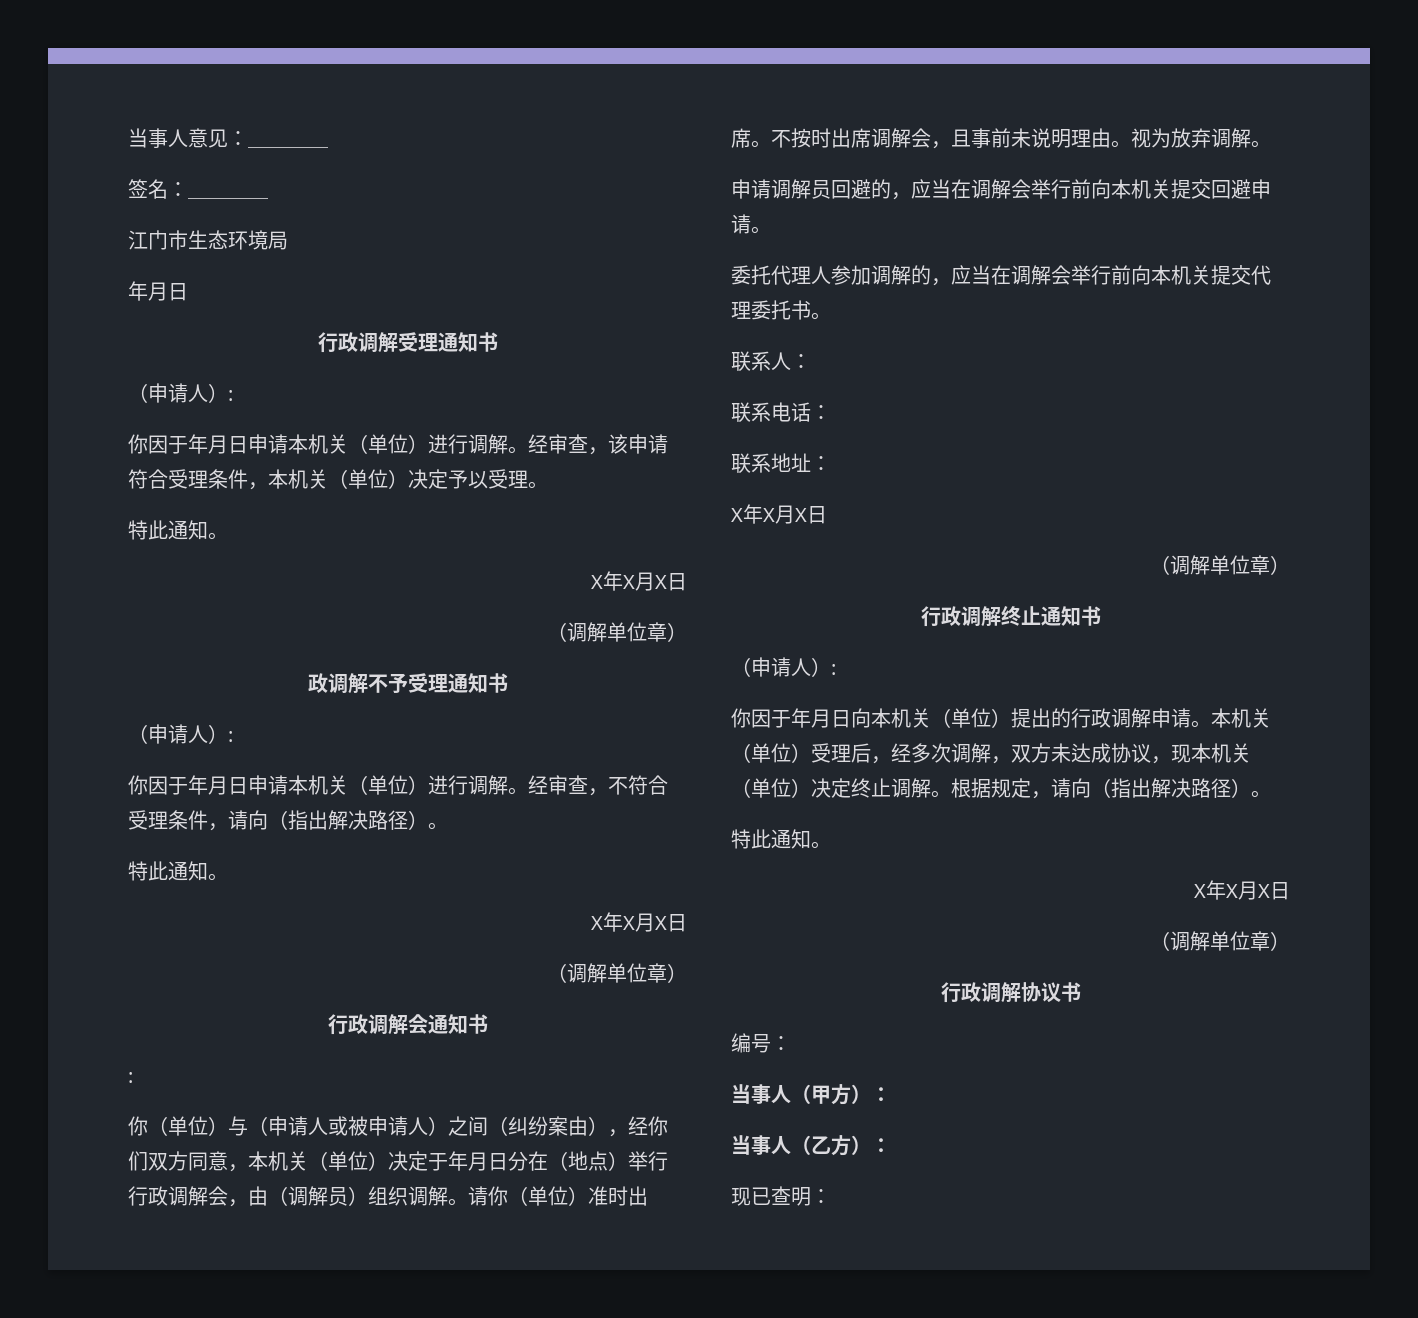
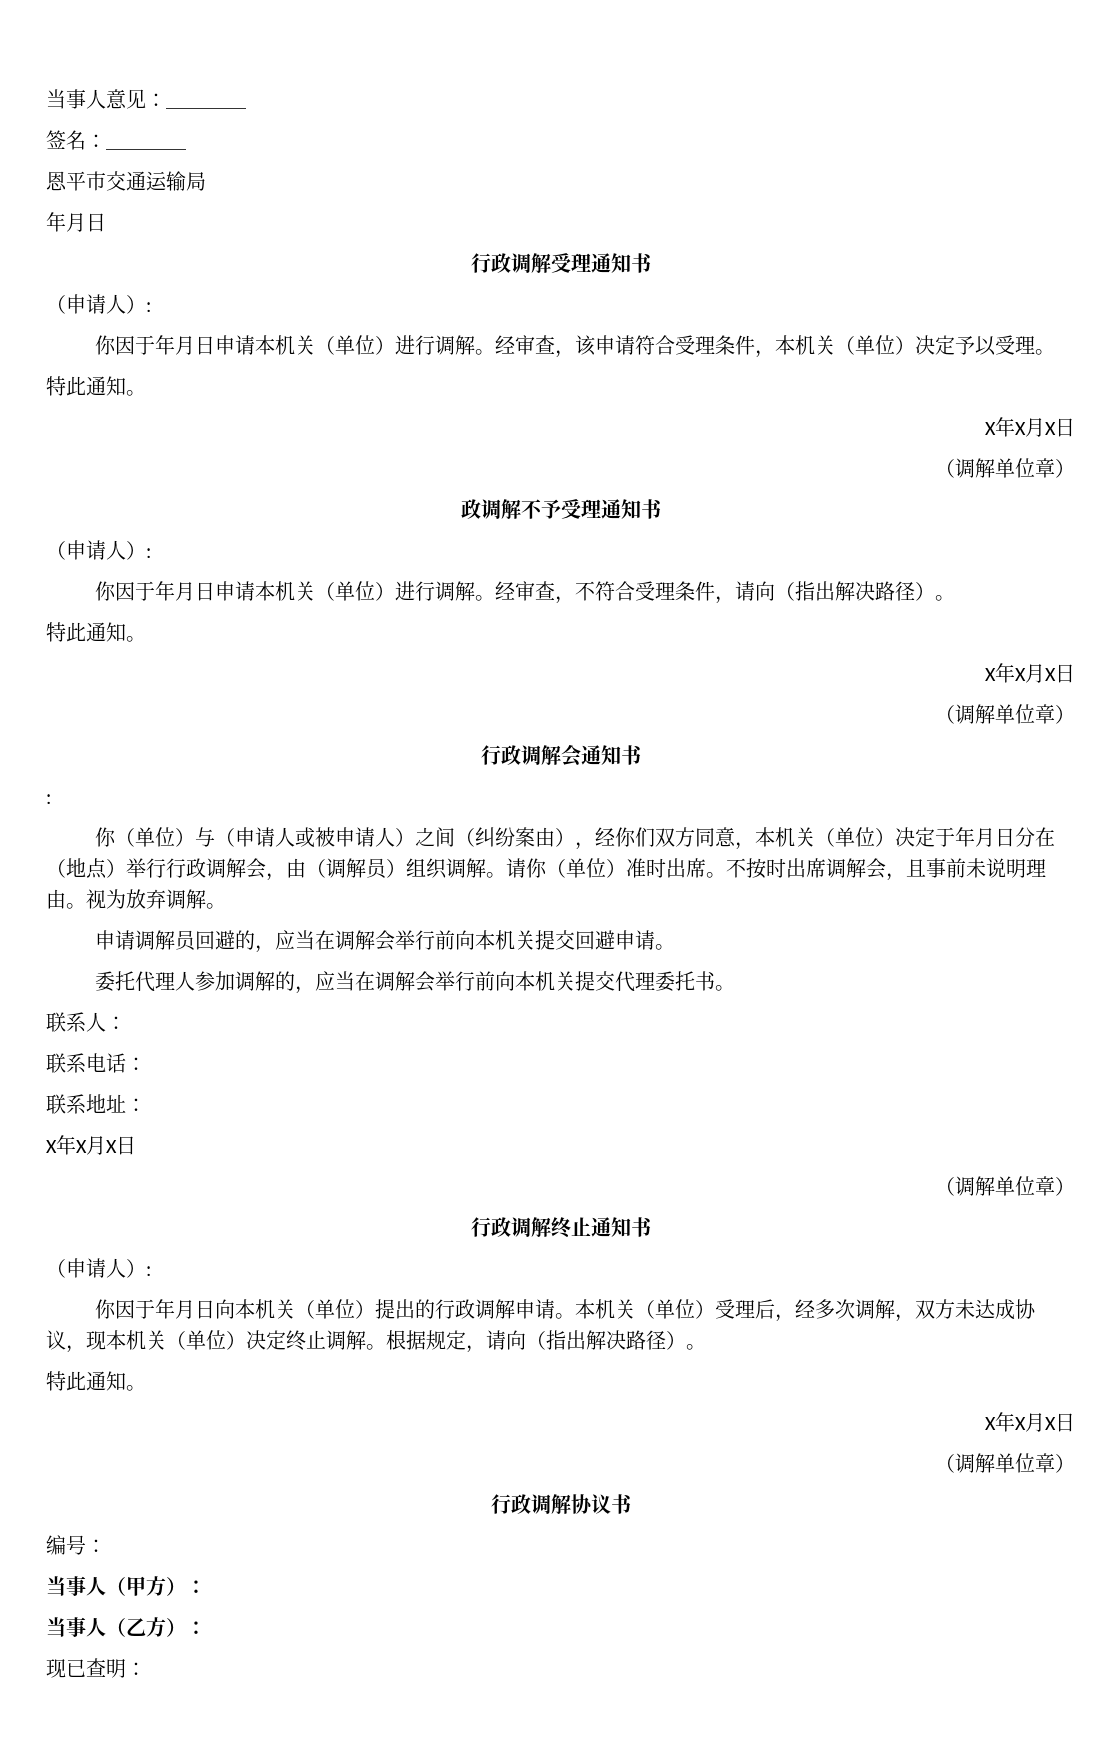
[128,230,268,250] 江门市生态环境 -> [46,171,186,191] 恩平市交通运输

